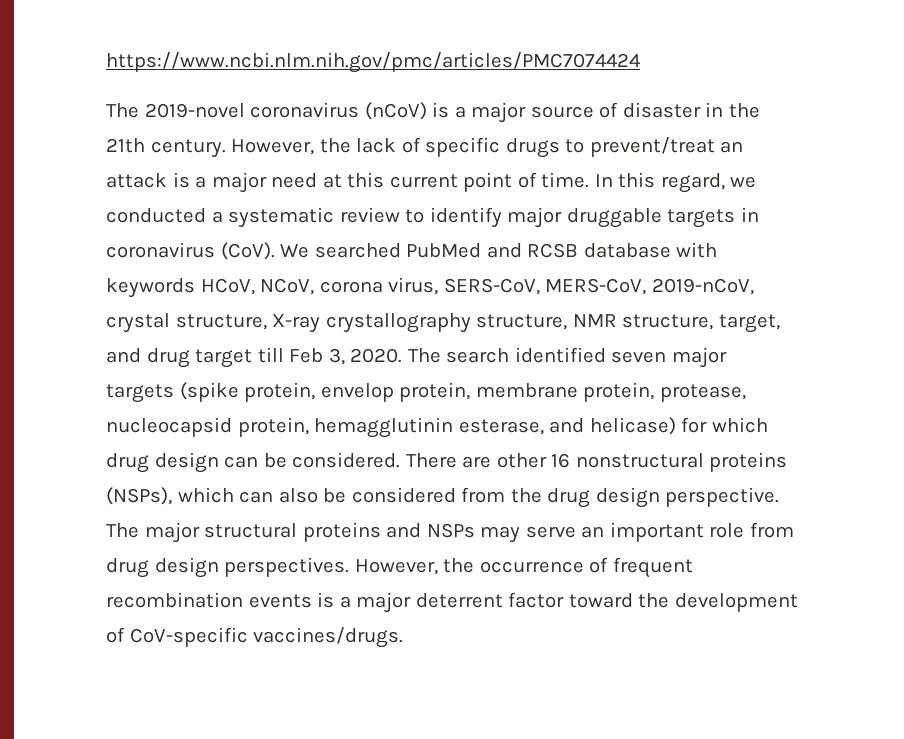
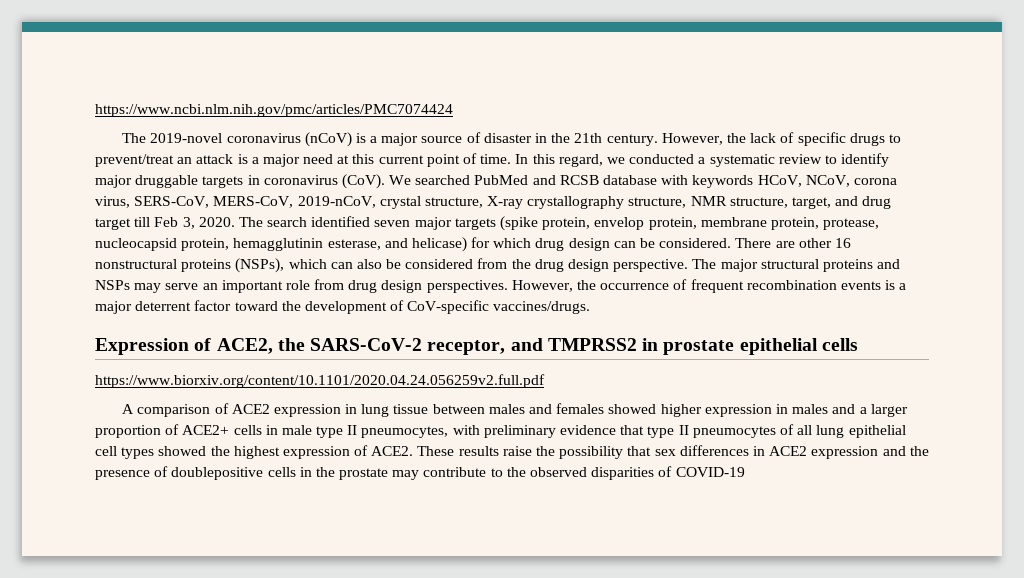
(404, 637) none -> [95,338,858,355] [95,374,545,388] [122,403,908,417] [95,424,906,438] [95,445,929,459] [95,466,745,480] // Expression of ACE2, the SARS-CoV-2 receptor, and TMPRSS2 in prostate epithelial cells // https://www.biorxiv.org/content/10.1101/2020.04.24.056259v2.full.pdf // A comparison of ACE2 expression in lung tissue between males and females showed higher expression in males and a larger proportion of ACE2+ cells in male type II pneumocytes, with preliminary evidence that type II pneumocytes of all lung epithelial cell types showed the highest expression of ACE2. These results raise the possibility that sex differences in ACE2 expression and the presence of doublepositive cells in the prostate may contribute to the observed disparities of COVID-19

